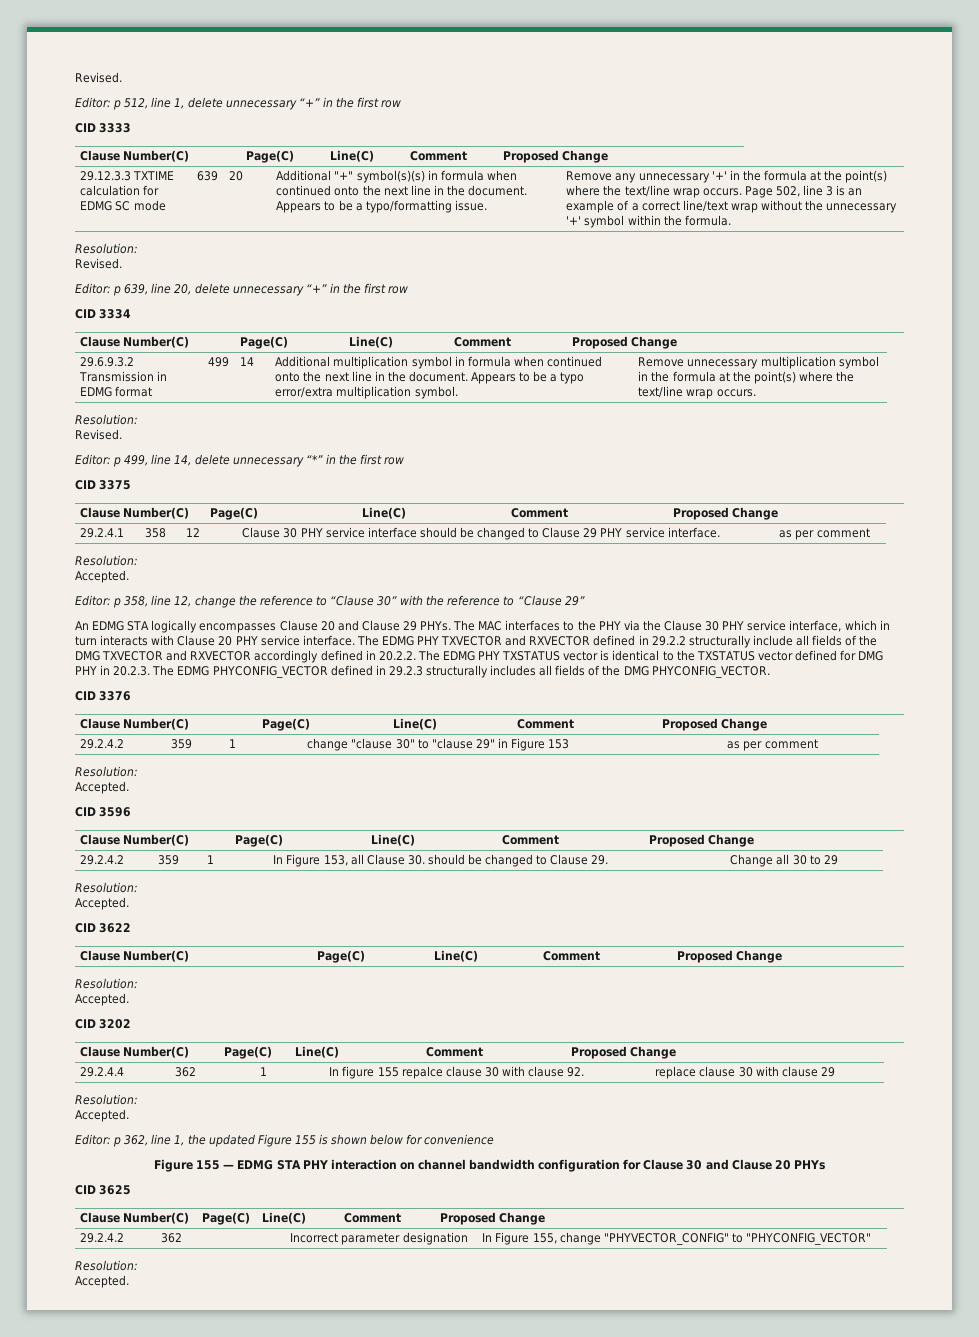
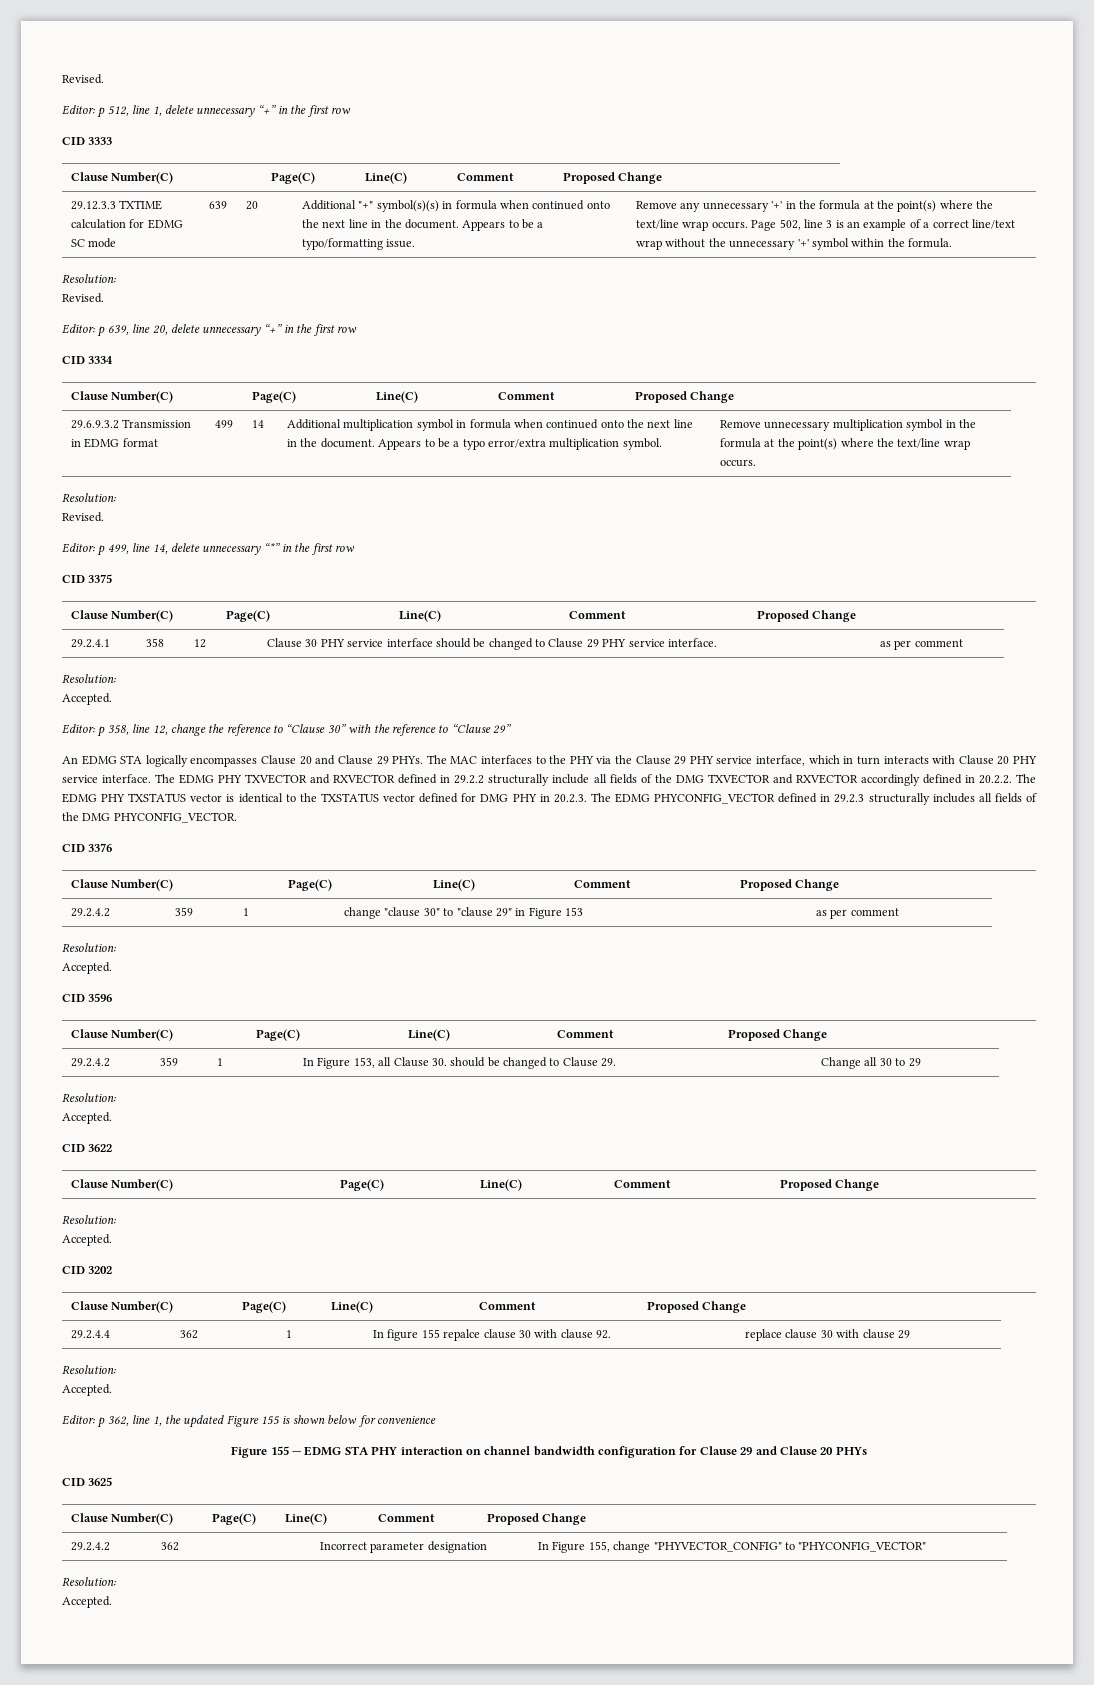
[705,621,720,631] 30 -> [674,756,687,765] 29
[686,1160,703,1170] 30 -> [740,1447,753,1455] 29

